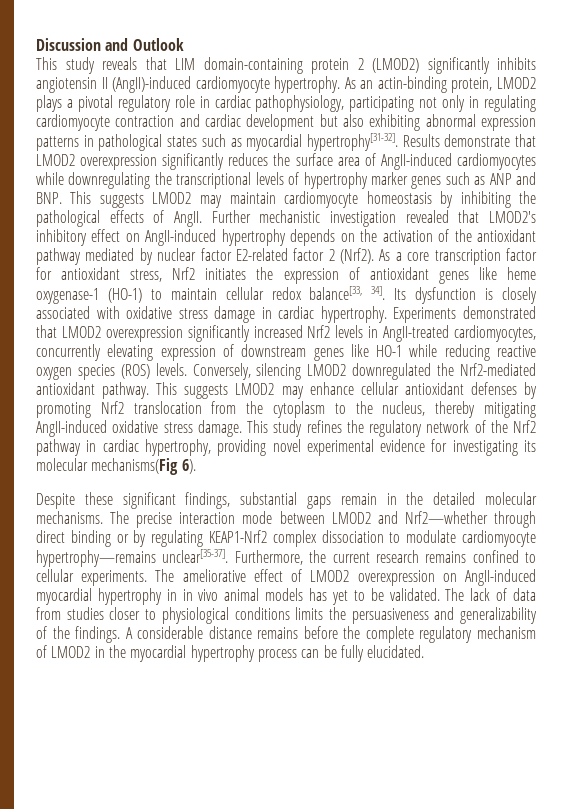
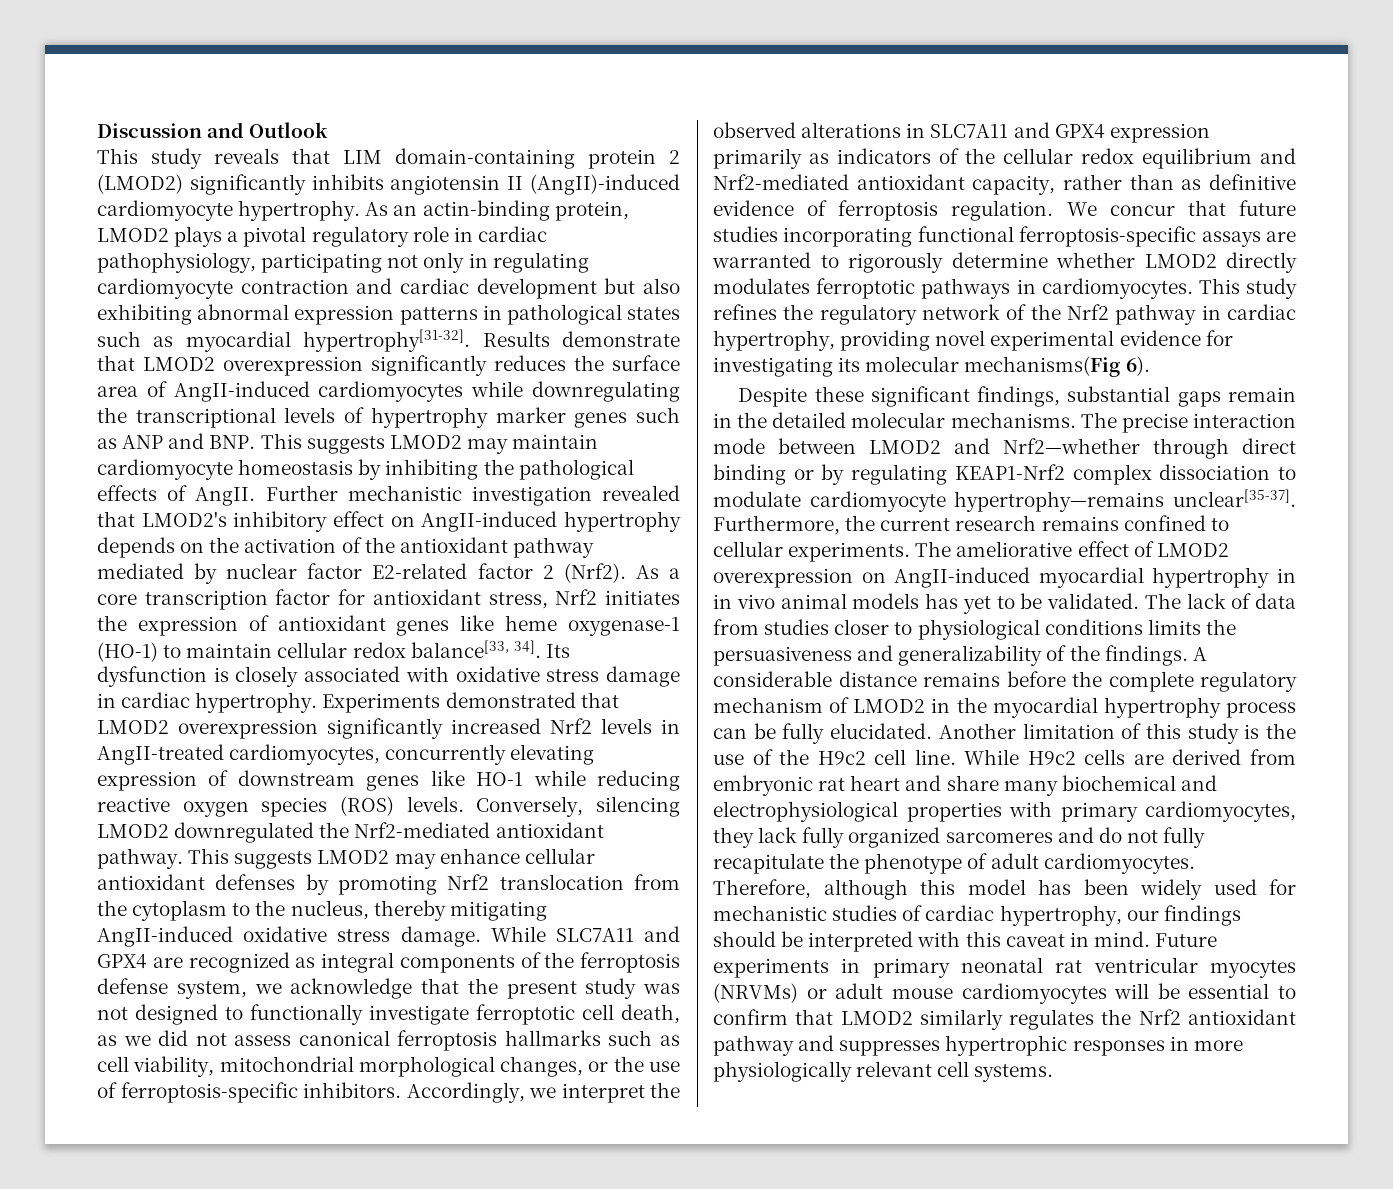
(242, 428) none -> [490,926,681,942] [97,952,680,973] [97,978,680,999] [97,1004,680,1025] [97,1030,680,1051] [97,1056,680,1077] [97,1082,680,1103] [713,122,1210,143] [713,148,1296,169] [713,174,1296,195] [713,200,1296,221] [713,226,1296,247] [712,252,1297,273] [713,278,1193,299] While SLC7A11 and GPX4 are recognized as integral components of the ferroptosis defense system, we acknowledge that the present study was not designed to functionally investigate ferroptotic cell death, as we did not assess canonical ferroptosis hallmarks such as cell viability, mitochondrial morphological changes, or the use of ferroptosis-specific inhibitors. Accordingly, we interpret the observed alterations in SLC7A11 and GPX4 expression primarily as indicators of the cellular redox equilibrium and Nrf2-mediated antioxidant capacity, rather than as definitive evidence of ferroptosis regulation. We concur that future studies incorporating functional ferroptosis-specific assays are warranted to rigorously determine whether LMOD2 directly modulates ferroptotic pathways in cardiomyocytes.
(425, 651) none -> [938,723,1296,744] [713,749,1296,765] [713,775,1217,796] [713,801,1296,822] [713,827,1206,848] [713,853,1195,874] [713,879,1296,900] [713,905,1241,926] [713,931,1218,952] [713,957,1296,978] [713,983,1296,1004] [713,1009,1296,1030] [713,1035,1243,1056] [713,1061,1054,1082] Another limitation of this study is the use of the H9c2 cell line. While H9c2 cells are derived from embryonic rat heart and share many biochemical and electrophysiological properties with primary cardiomyocytes, they lack fully organized sarcomeres and do not fully recapitulate the phenotype of adult cardiomyocytes. Therefore, although this model has been widely used for mechanistic studies of cardiac hypertrophy, our findings should be interpreted with this caveat in mind. Future experiments in primary neonatal rat ventricular myocytes (NRVMs) or adult mouse cardiomyocytes will be essential to confirm that LMOD2 similarly regulates the Nrf2 antioxidant pathway and suppresses hypertrophic responses in more physiologically relevant cell systems.

